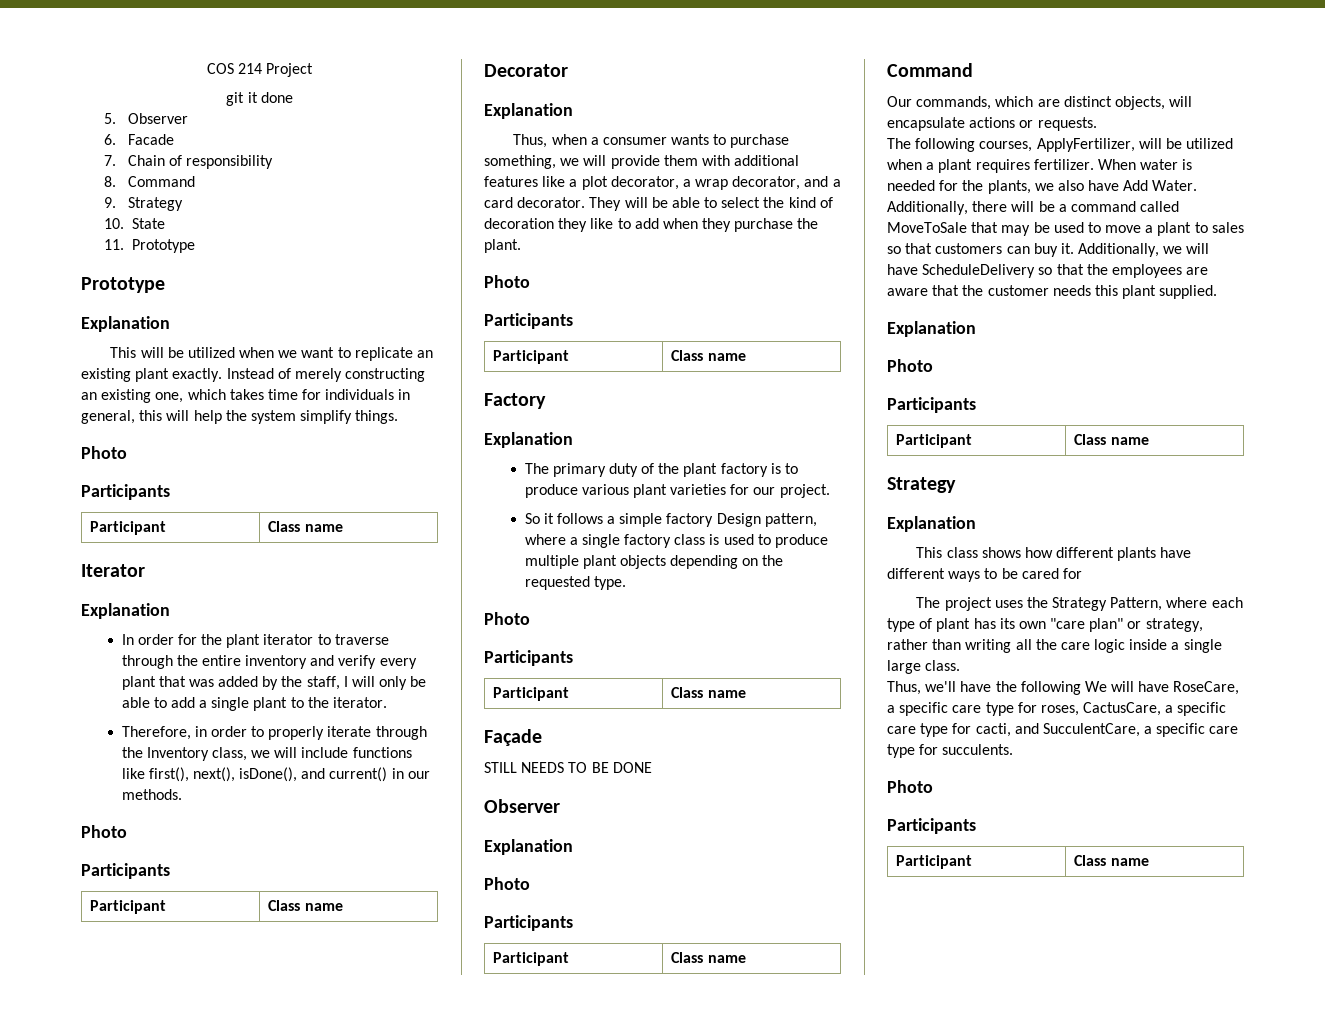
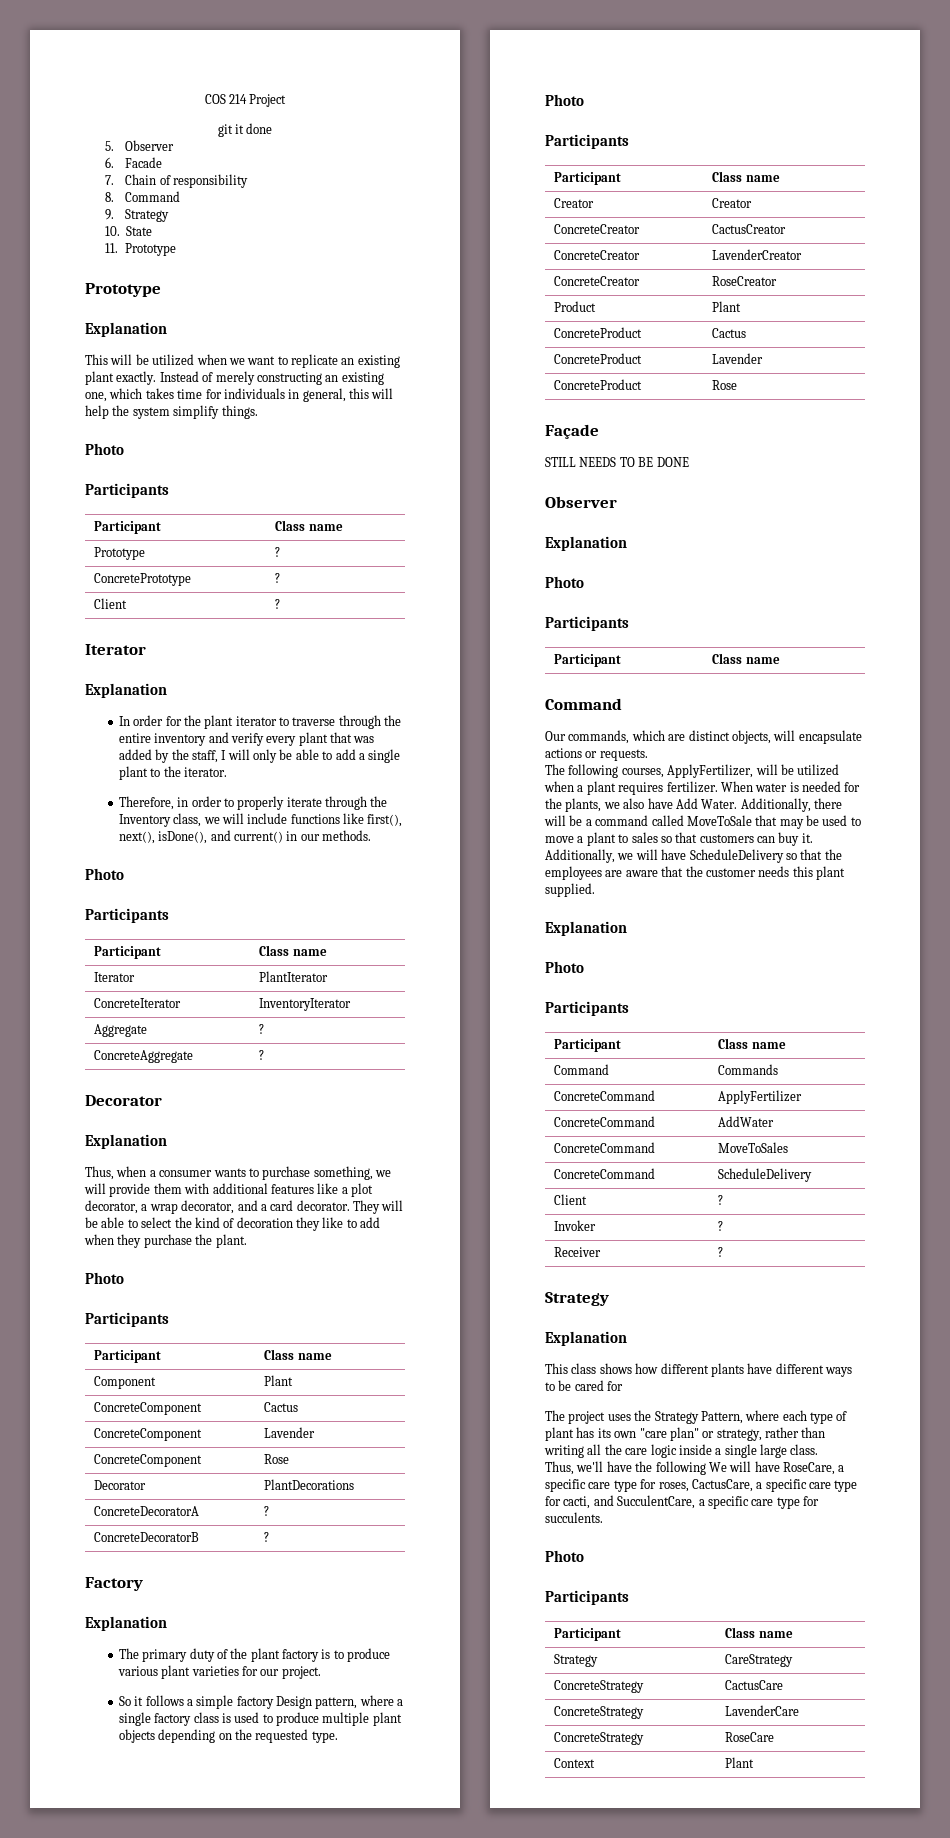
(343, 528) none -> [94,547,146,560] [275,547,281,557] [94,573,192,586] [275,573,281,583] [94,598,128,609] [275,599,281,609] // Prototype | ? // ConcretePrototype | ? // Client | ?
(343, 907) none -> [94,972,136,982] [259,971,329,982] [94,998,182,1008] [259,998,352,1011] [94,1024,148,1037] [259,1024,265,1034] [94,1050,194,1063] [259,1050,265,1060] // Iterator | PlantIterator // ConcreteIterator | InventoryIterator // Aggregate | ? // ConcreteAggregate | ?
(746, 357) none -> [94,1376,157,1389] [264,1375,294,1386] [94,1402,203,1415] [264,1402,299,1412] [94,1428,203,1441] [264,1427,316,1438] [94,1454,203,1467] [264,1454,290,1464] [94,1480,147,1490] [264,1479,355,1490] [94,1506,200,1516] [264,1506,270,1516] [94,1532,200,1542] [264,1532,270,1542] // Component | Plant // ConcreteComponent | Cactus // ConcreteComponent | Lavender // ConcreteComponent | Rose // Decorator | PlantDecorations // ConcreteDecoratorA | ? // ConcreteDecoratorB | ?
(746, 694) none -> [554,198,595,208] [712,198,753,208] [554,224,641,234] [712,224,787,234] [554,250,641,260] [712,249,803,260] [554,276,641,286] [712,276,778,286] [554,301,597,312] [712,301,742,312] [554,327,643,338] [712,328,747,338] [554,353,643,364] [712,353,764,364] [554,379,643,390] [712,380,738,390] // Creator | Creator // ConcreteCreator | CactusCreator // ConcreteCreator | LavenderCreator // ConcreteCreator | RoseCreator // Product | Plant // ConcreteProduct | Cactus // ConcreteProduct | Lavender // ConcreteProduct | Rose
(1149, 441) none -> [554,1064,610,1075] [718,1064,779,1075] [554,1090,656,1101] [718,1090,803,1104] [554,1116,656,1127] [718,1116,775,1127] [554,1142,656,1153] [718,1142,789,1153] [554,1168,656,1179] [718,1168,813,1182] [554,1194,588,1205] [718,1195,724,1205] [554,1220,597,1231] [718,1221,724,1231] [554,1247,602,1257] [718,1247,724,1257] // Command | Commands // ConcreteCommand | ApplyFertilizer // ConcreteCommand | AddWater // ConcreteCommand | MoveToSales // ConcreteCommand | ScheduleDelivery // Client | ? // Invoker | ? // Receiver | ?
(1149, 862) none -> [554,1654,599,1667] [725,1654,794,1667] [554,1680,645,1693] [725,1680,784,1690] [554,1706,645,1719] [725,1705,800,1716] [554,1732,645,1745] [725,1732,775,1742] [554,1758,596,1768] [725,1757,755,1768] // Strategy | CareStrategy // ConcreteStrategy | CactusCare // ConcreteStrategy | LavenderCare // ConcreteStrategy | RoseCare // Context | Plant

